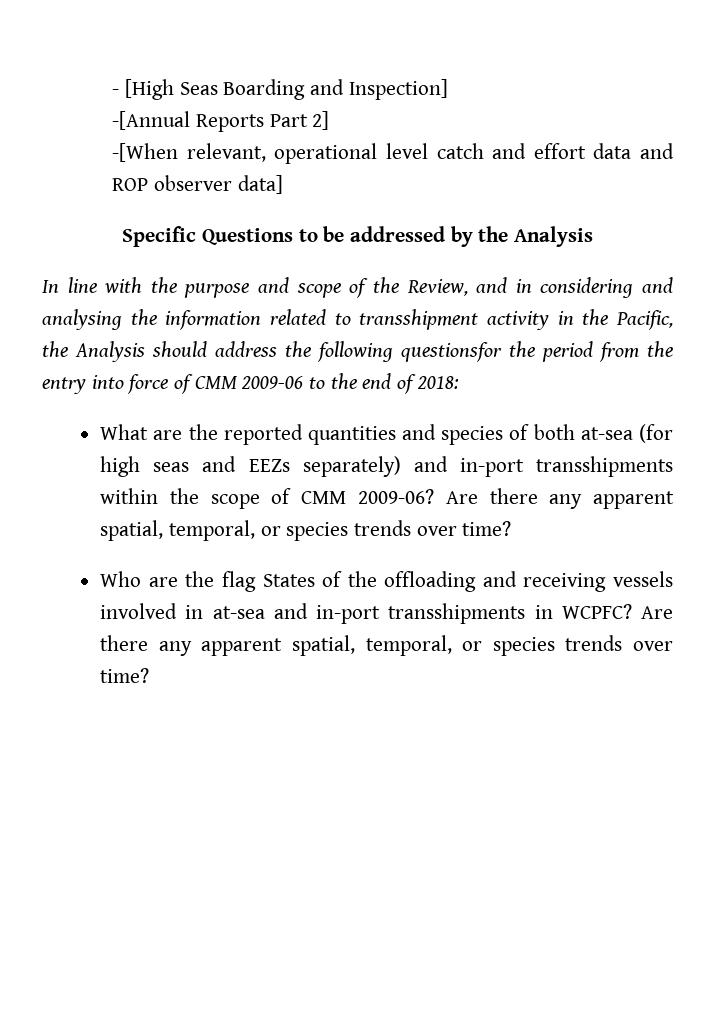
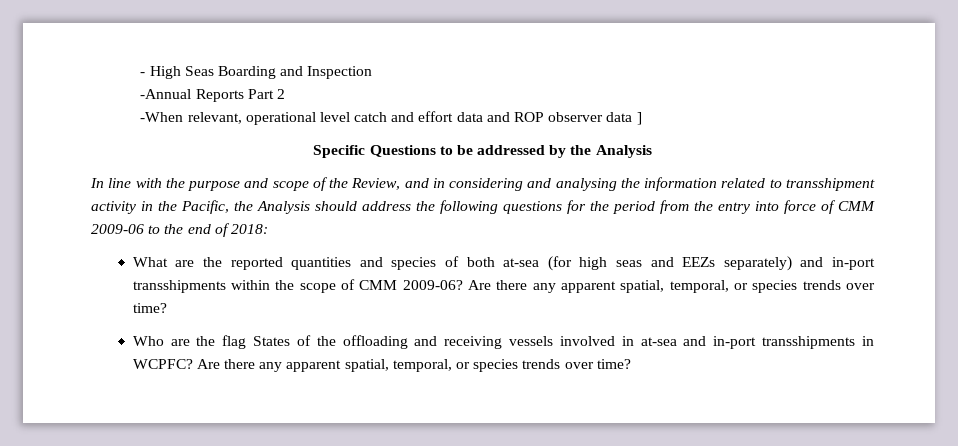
[124,79,174,100] [High -> [149,66,181,79] High
[348,79,448,100] [112,111,330,132] [112,143,179,162] Inspection] // -[Annual Reports Part 2] // -[When -> [307,66,373,79] [140,89,285,102] [140,112,184,122] Inspection // -Annual Reports Part 2 // -When
[237,175,283,194] data] -> [606,112,642,125] data ]
[401,342,502,362] questionsfor -> [503,200,586,214] questions for

